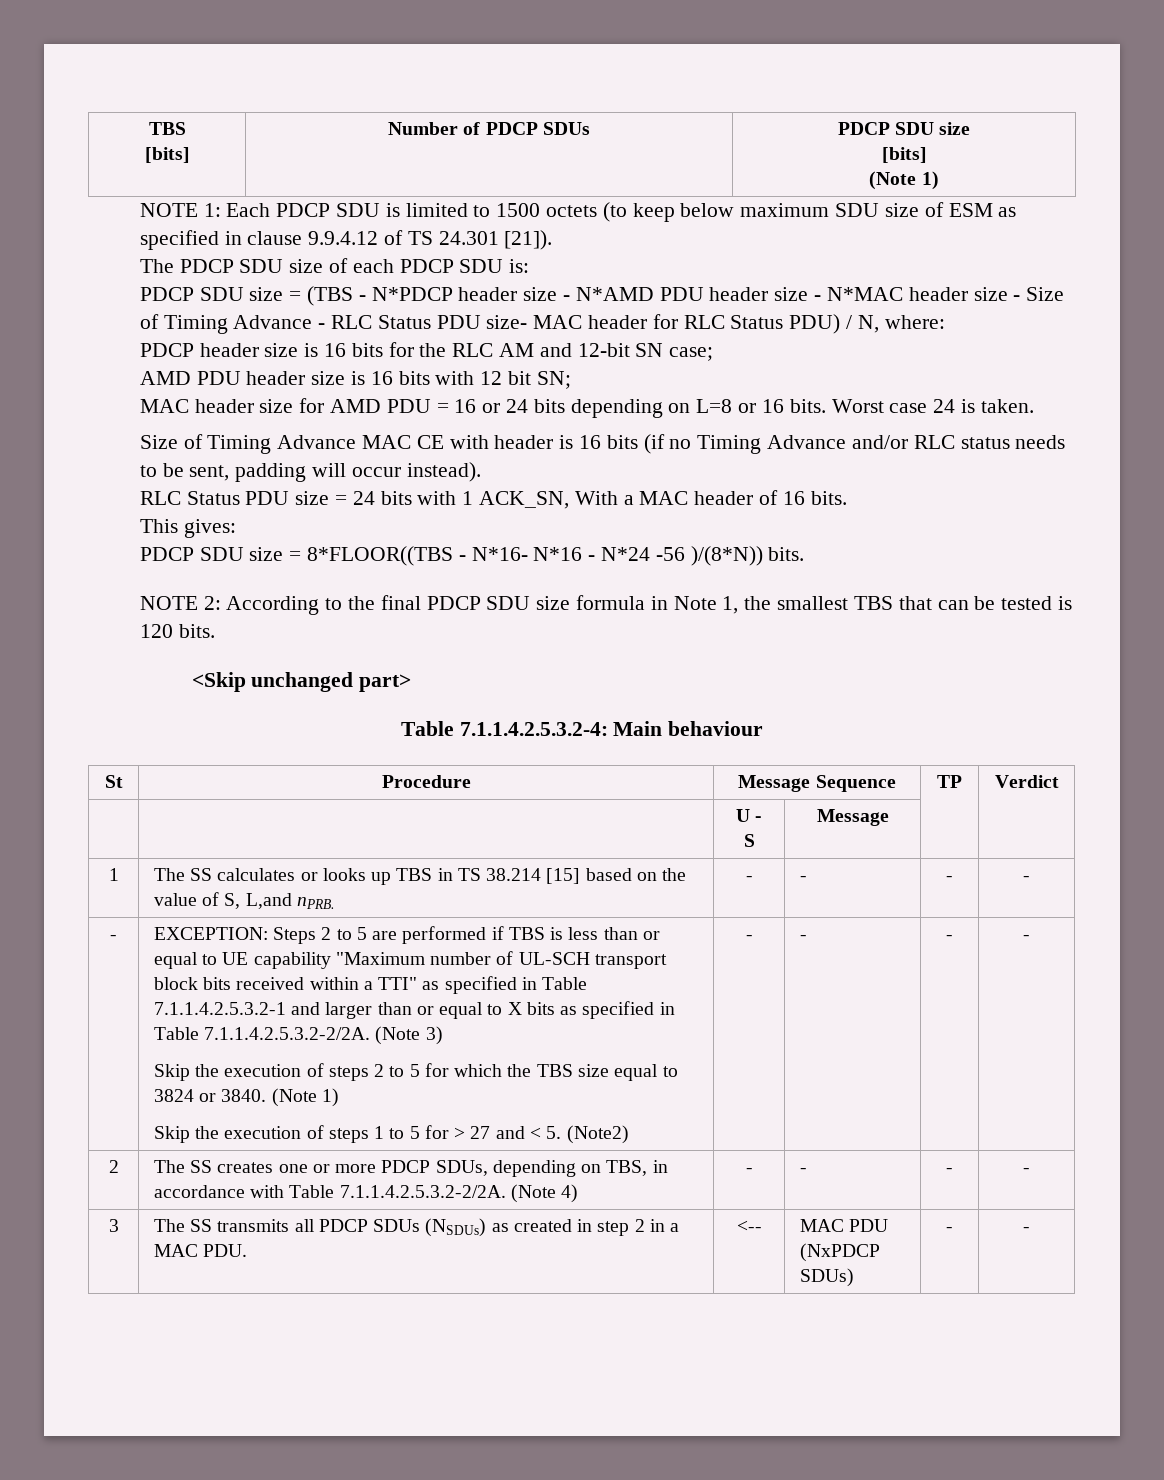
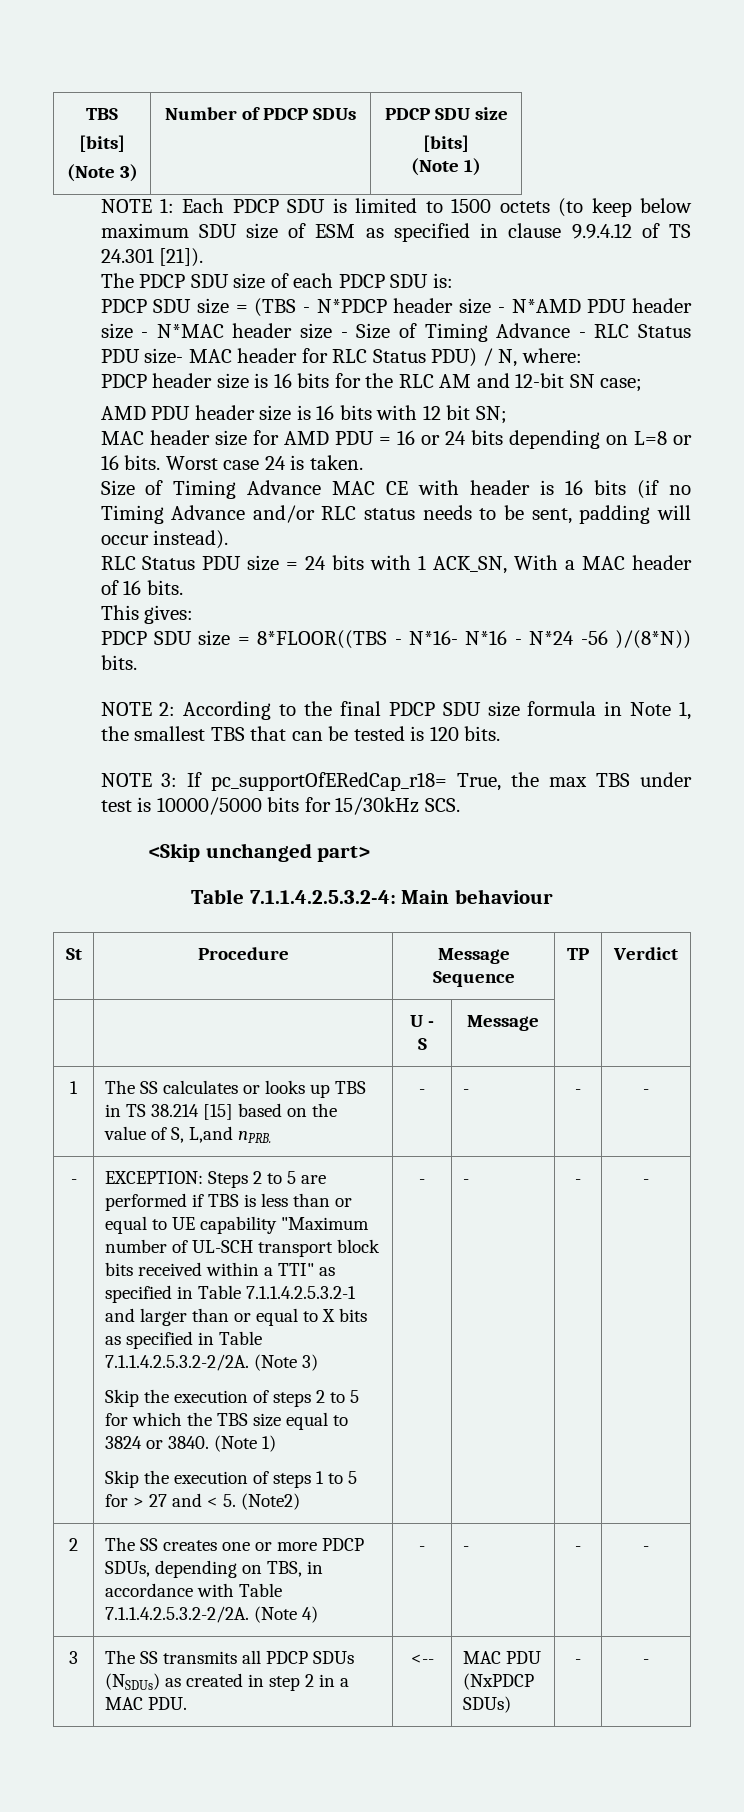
(190, 155) none -> [66,164,138,182] // (Note 3)
(215, 631) none -> [100,772,693,791] [100,797,460,815] // NOTE 3: If pc_supportOfERedCap_r18= True, the max TBS under test is 10000/5000 bits for 15/30kHz SCS.

